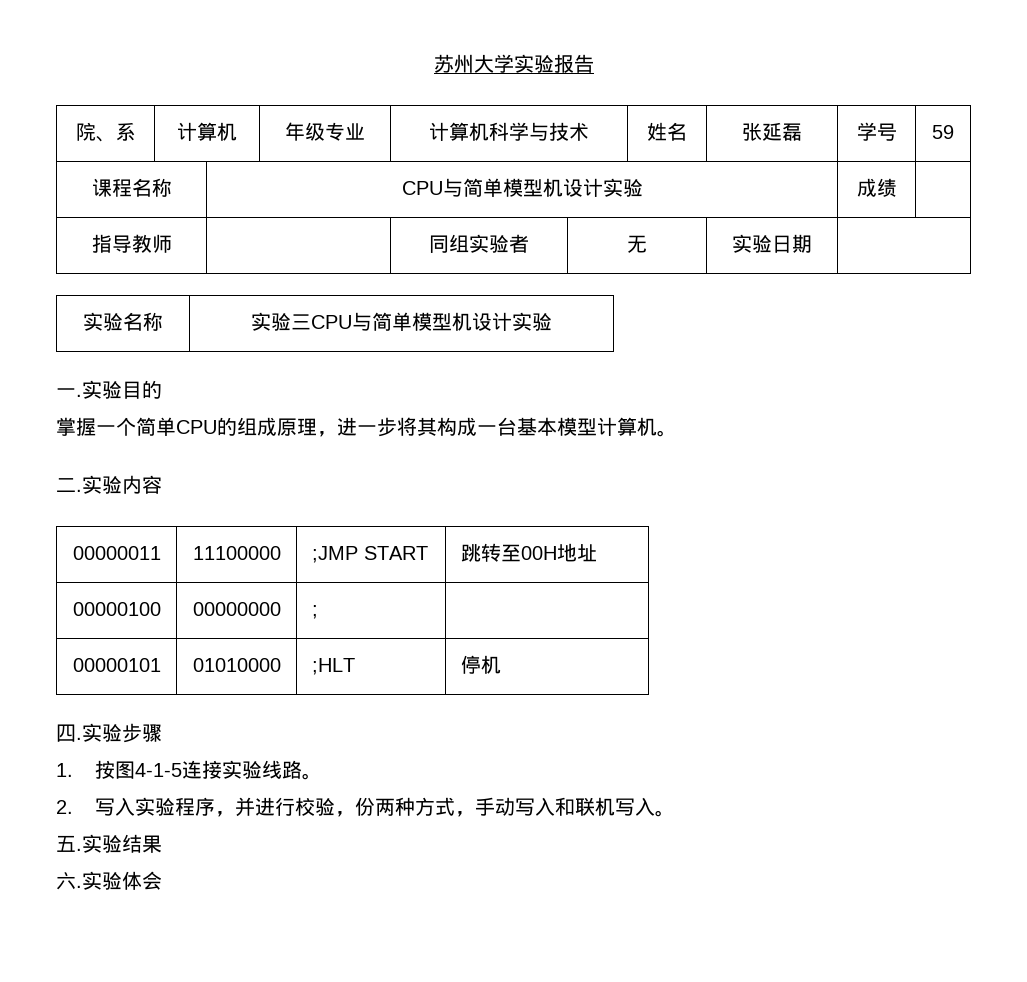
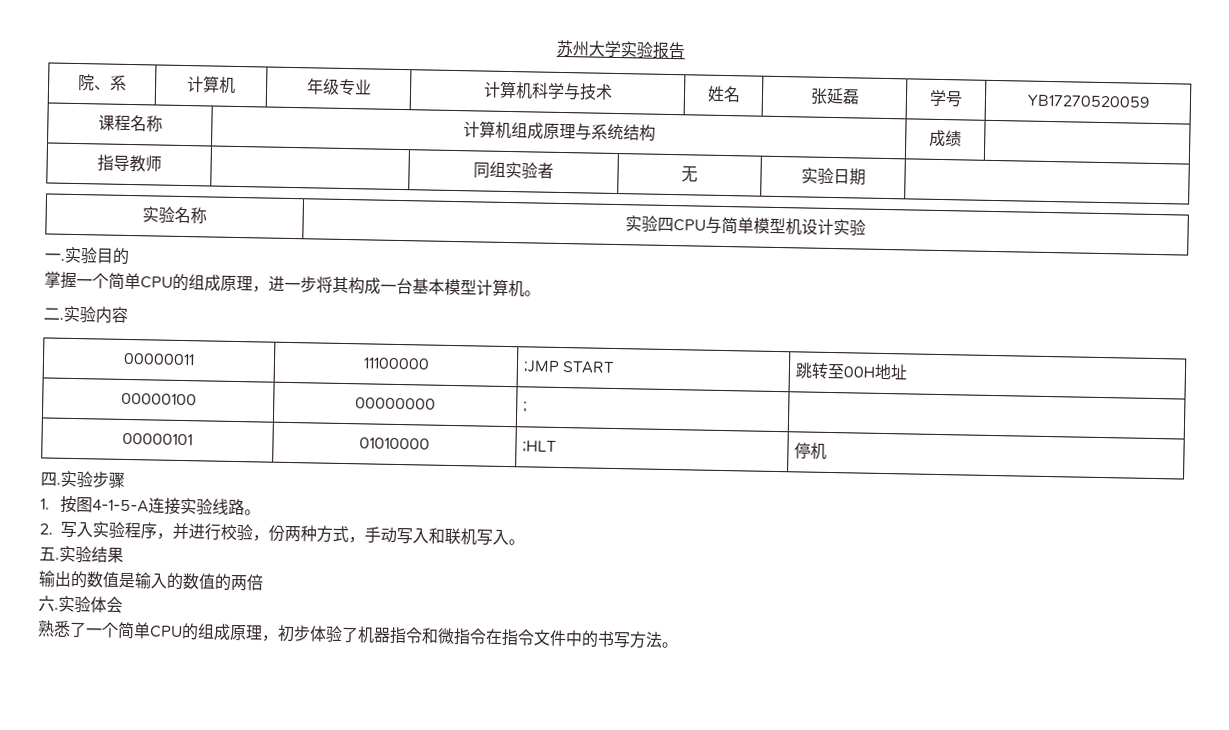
[932,125,954,139] 59 -> [1026,94,1150,108] YB17270520059
[401,178,643,197] CPU与简单模型机设计实验 -> [462,120,656,142] 计算机组成原理与系统结构
[291,314,311,330] 三 -> [657,216,674,233] 四
[135,763,183,777] 4-1-5 -> [92,499,150,513] 4-1-5-A
[56,871,162,890] 六.实验体会 -> [38,570,264,591] [38,595,123,613] [37,620,678,649] 输出的数值是输入的数值的两倍 // 六.实验体会 // 熟悉了一个简单CPU的组成原理，初步体验了机器指令和微指令在指令文件中的书写方法。

